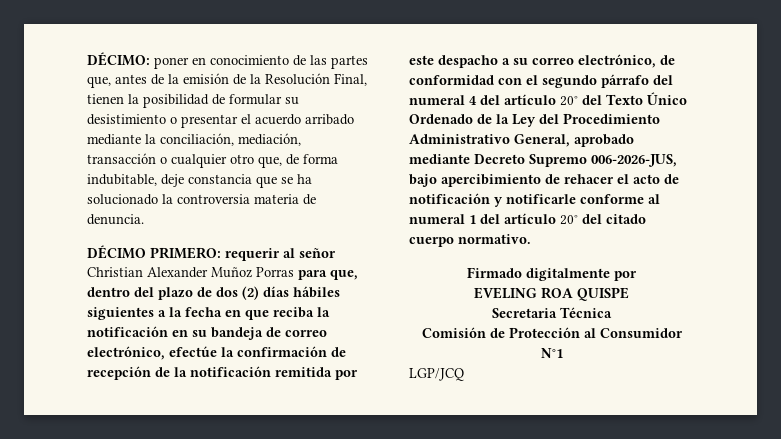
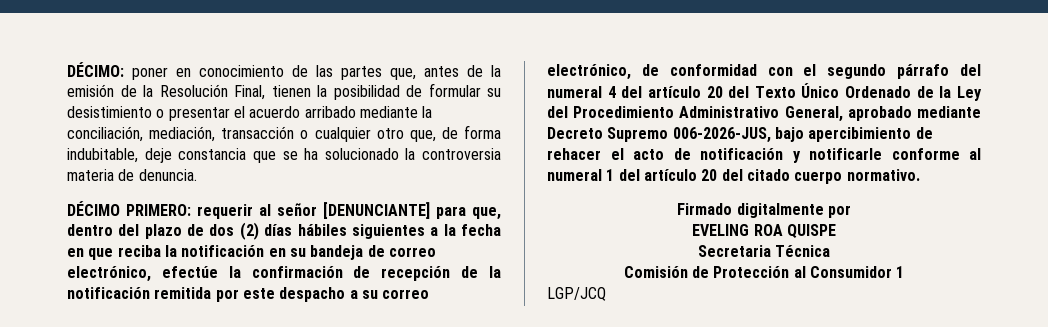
[87,267,294,278] Christian Alexander Muñoz Porras -> [323,202,430,219] [DENUNCIANTE]
[560,96,578,106] 20° -> [706,86,723,98] 20
[560,215,578,225] 20° -> [701,169,718,181] 20
[540,348,563,358] N°1 -> [896,266,905,278] 1

